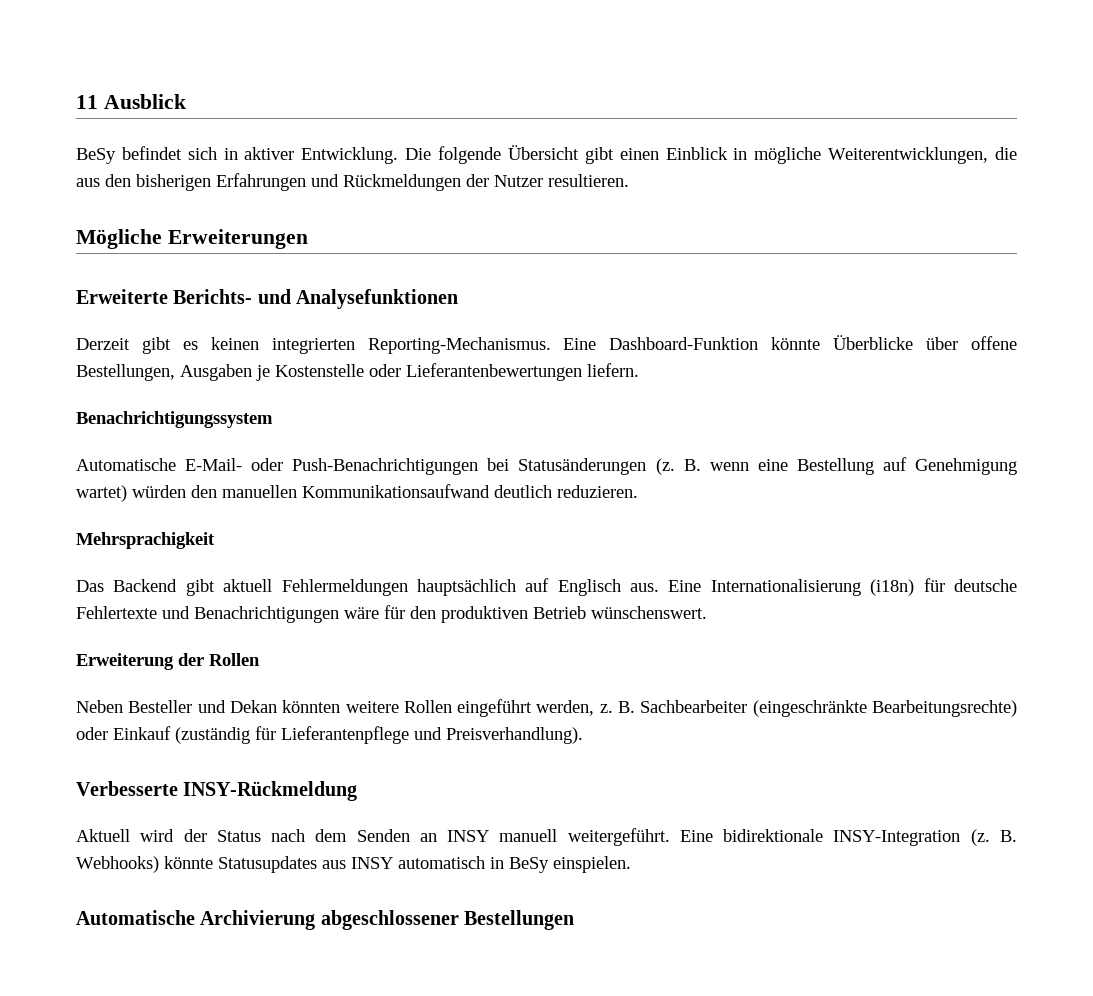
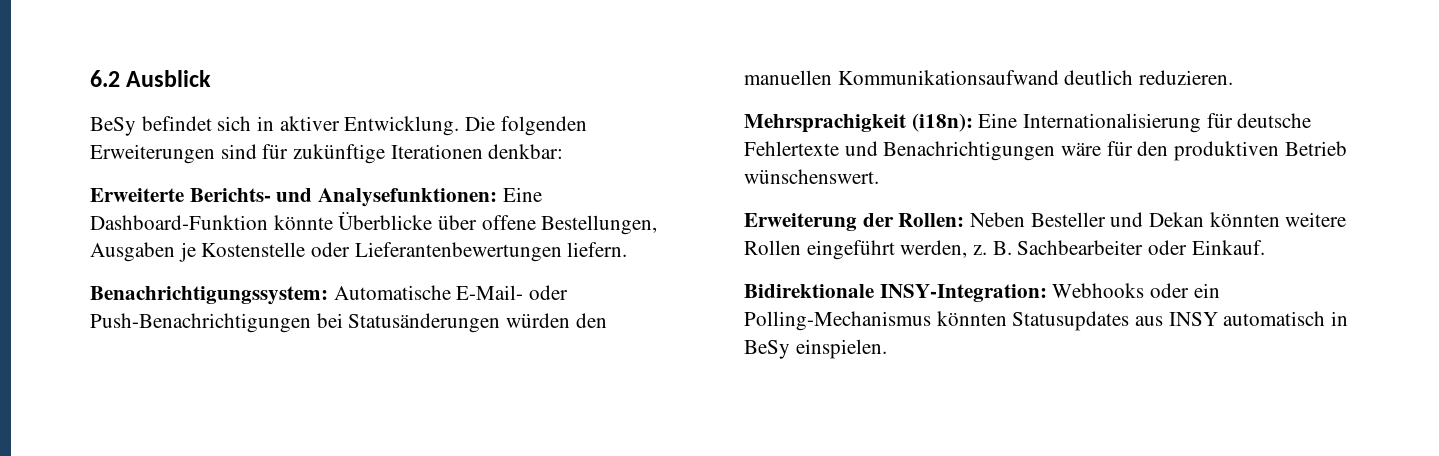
[76,95,98,109] 11 -> [90,70,120,87] 6.2
[438,145,1018,164] [76,173,629,191] [76,229,308,249] [76,289,459,309] [76,337,551,354] folgende Übersicht gibt einen Einblick in mögliche Weiterentwicklungen, die aus den bisherigen Erfahrungen und Rückmeldungen der Nutzer resultieren. // Mögliche Erweiterungen // Erweiterte Berichts- und Analysefunktionen // Derzeit gibt es keinen integrierten Reporting-Mechanismus. -> [500,116,587,136] [90,144,564,164] [90,188,498,207] folgenden Erweiterungen sind für zukünftige Iterationen denkbar: // Erweiterte Berichts- und Analysefunktionen:
[76,411,273,428] Benachrichtigungssystem // -> [90,286,328,305] Benachrichtigungssystem:
[655,457,1018,475] [76,485,127,502] (z. B. wenn eine Bestellung auf Genehmigung wartet) -> (501, 323) none
[76,578,660,596] // Das Backend gibt aktuell Fehlermeldungen hauptsächlich auf Englisch aus. -> [911,113,973,132] (i18n):
[870,579,915,596] (i18n) -> (1202, 123) none
[209,653,260,666] Rollen // -> [898,213,965,227] Rollen:
[752,700,1017,717] [76,726,583,744] [76,781,358,801] [76,828,1017,846] [76,856,213,873] (eingeschränkte Bearbeitungsrechte) oder Einkauf (zuständig für Lieferantenpflege und Preisverhandlung). // Verbesserte INSY-Rückmeldung // Aktuell wird der Status nach dem Senden an INSY manuell weitergeführt. Eine bidirektionale INSY-Integration (z. B. Webhooks) könnte -> [1148,240,1265,255] [744,283,1220,302] [744,311,1007,331] oder Einkauf. // Bidirektionale INSY-Integration: Webhooks oder ein Polling-Mechanismus könnten
[76,910,575,930] // Automatische Archivierung abgeschlossener Bestellungen -> (887, 349) none

